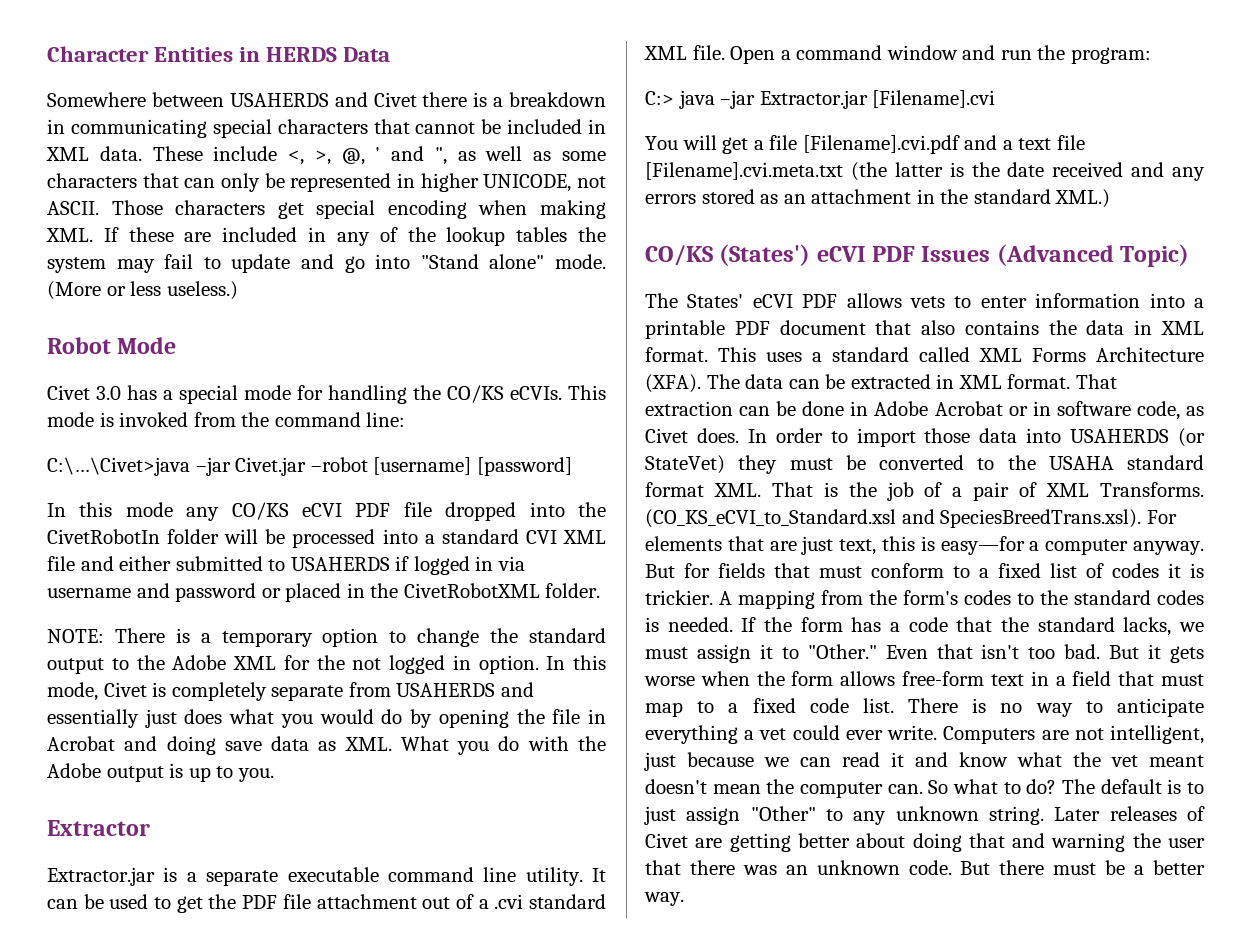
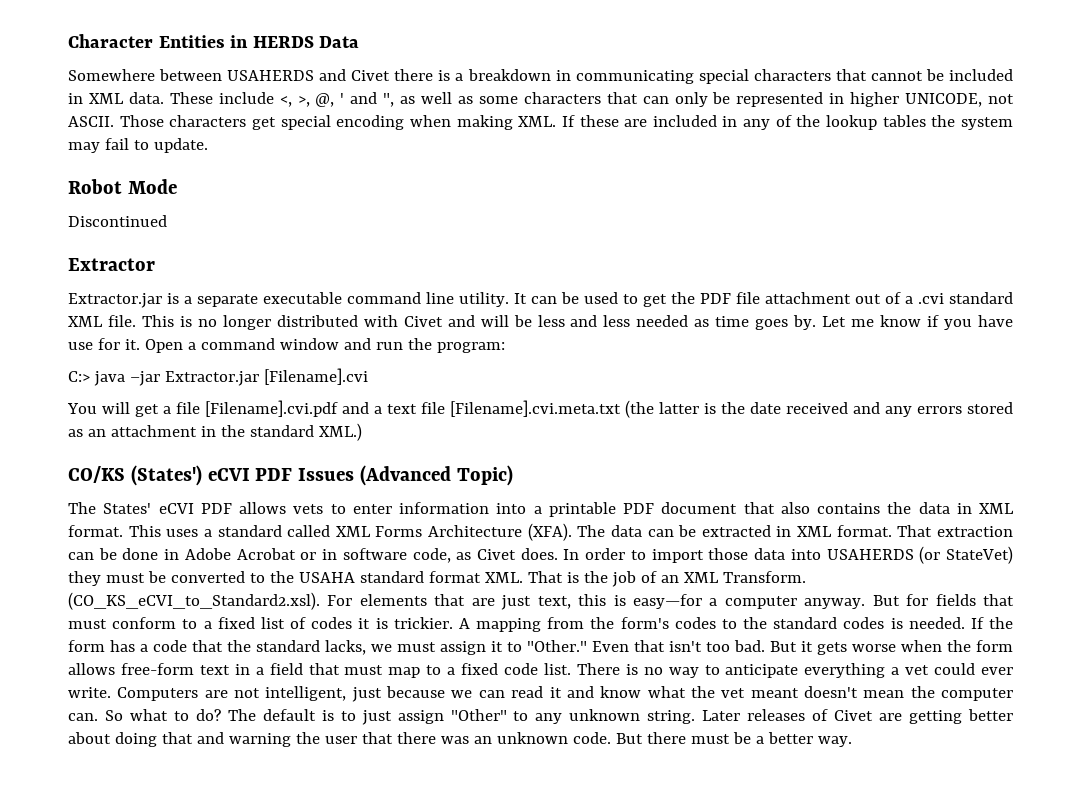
[231,254,607,273] [47,281,238,300] [47,337,177,354] [47,385,606,404] [47,412,406,427] [47,457,572,476] [47,502,606,521] [47,529,607,548] [47,556,525,575] [47,583,601,602] [47,628,607,647] [47,655,606,674] [47,682,534,701] [47,709,607,728] [47,736,606,755] [47,763,274,782] update and go into "Stand alone" mode. (More or less useless.) // Robot Mode // Civet 3.0 has a special mode for handling the CO/KS eCVIs. This mode is invoked from the command line: // C:\…\Civet>java –jar Civet.jar –robot [username] [password] // In this mode any CO/KS eCVI PDF file dropped into the CivetRobotIn folder will be processed into a standard CVI XML file and either submitted to USAHERDS if logged in via username and password or placed in the CivetRobotXML folder. // NOTE: There is a temporary option to change the standard output to the Adobe XML for the not logged in option. In this mode, Civet is completely separate from USAHERDS and essentially just does what you would do by opening the file in Acrobat and doing save data as XML. What you do with the Adobe output is up to you. -> [153,138,208,153] [68,179,177,194] [68,215,167,227] update. // Robot Mode // Discontinued
(725, 52) none -> [141,315,1014,330] [68,338,140,350] This is no longer distributed with Civet and will be less and less needed as time goes by. Let me know if you have use for it.
[952,482,1204,501] [645,509,1142,528] a pair of XML Transforms. (CO_KS_eCVI_to_Standard.xsl and SpeciesBreedTrans.xsl). -> [660,571,806,583] [68,592,320,610] an XML Transform. (CO_KS_eCVI_to_Standard2.xsl).

